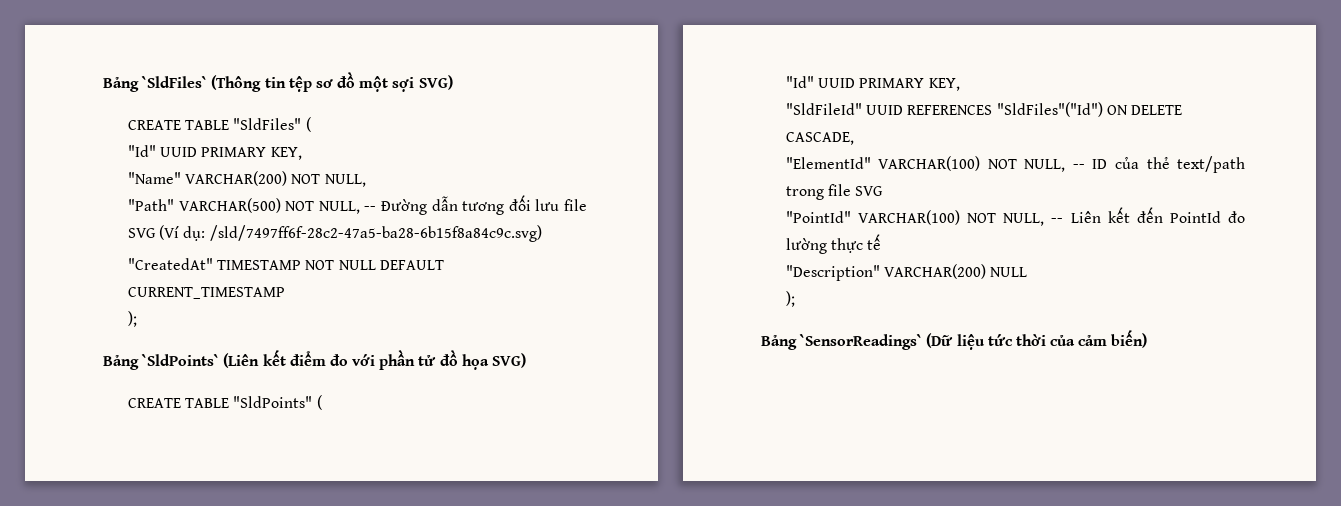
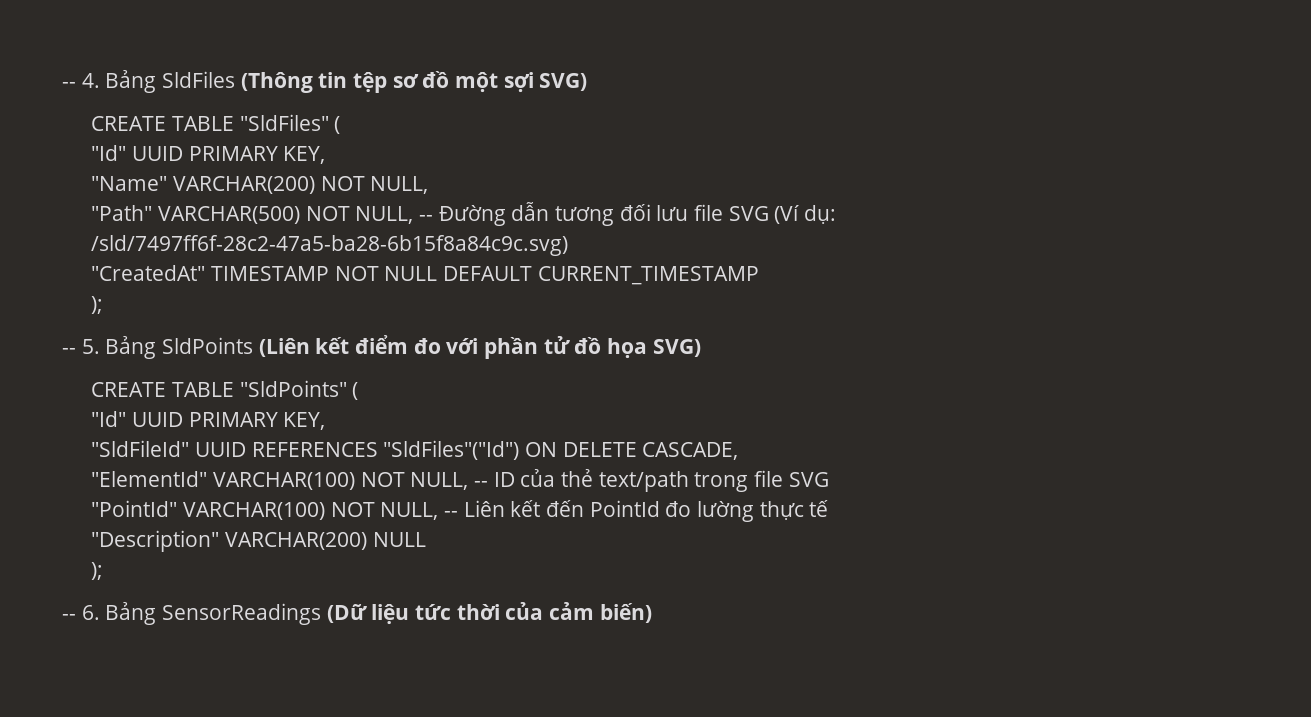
[103,76,208,92] Bảng `SldFiles` -> [62,70,236,93] -- 4. Bảng SldFiles
[103,354,220,370] Bảng `SldPoints` -> [62,336,254,359] -- 5. Bảng SldPoints
[761,334,923,350] Bảng `SensorReadings` -> [62,602,322,625] -- 6. Bảng SensorReadings

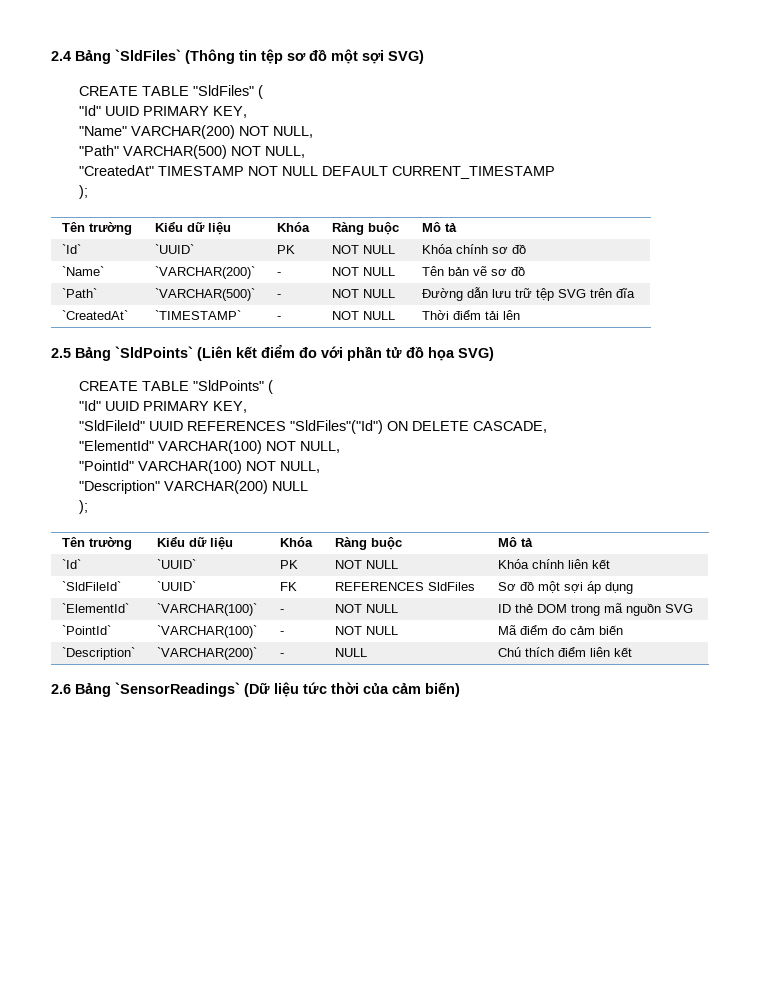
[62,70,236,93] -- 4. Bảng SldFiles -> [51,49,181,64] 2.4 Bảng `SldFiles`
[418,202,836,226] [91,235,569,256] -- Đường dẫn tương đối lưu file SVG (Ví dụ: /sld/7497ff6f-28c2-47a5-ba28-6b15f8a84c9c.svg) -> (306, 152) none
[62,336,254,359] // -- 5. Bảng SldPoints -> [61,222,132,235] [154,221,231,235] [276,222,310,232] [331,222,399,235] [421,222,457,232] [61,244,81,254] [154,244,194,254] [276,245,295,254] [331,245,395,254] [421,244,526,254] [61,266,104,276] [154,266,255,279] [276,272,281,276] [331,267,395,276] [421,266,525,276] [61,288,97,298] [154,288,255,301] [276,294,281,298] [331,289,395,298] [421,287,635,301] [61,310,128,320] [154,310,241,320] [276,316,281,320] [331,311,395,320] [421,310,520,320] [51,346,193,361] // Tên trường | Kiểu dữ liệu | Khóa | Ràng buộc | Mô tả // `Id` | `UUID` | PK | NOT NULL | Khóa chính sơ đồ // `Name` | `VARCHAR(200)` | - | NOT NULL | Tên bản vẽ sơ đồ // `Path` | `VARCHAR(500)` | - | NOT NULL | Đường dẫn lưu trữ tệp SVG trên đĩa // `CreatedAt` | `TIMESTAMP` | - | NOT NULL | Thời điểm tải lên // 2.5 Bảng `SldPoints`
[473,469,829,492] [91,500,829,522] [91,530,426,552] [91,562,104,580] [62,602,322,625] -- ID của thẻ text/path trong file SVG // "PointId" VARCHAR(100) NOT NULL, -- Liên kết đến PointId đo lường thực tế // "Description" VARCHAR(200) NULL // ); // -- 6. Bảng SensorReadings -> [79,460,321,474] [79,480,309,494] [79,500,89,514] [61,537,132,550] [156,536,233,550] [279,537,313,547] [334,537,402,550] [497,537,533,547] [61,559,81,569] [156,559,196,569] [279,560,298,569] [334,560,398,569] [497,559,610,569] [61,581,121,591] [156,581,196,591] [279,582,297,591] [334,582,475,591] [497,581,633,594] [61,603,129,613] [156,603,257,616] [279,609,284,613] [334,604,398,613] [497,603,693,616] [61,625,111,635] [156,625,257,638] [279,631,284,635] [334,626,398,635] [497,625,623,635] [61,647,135,660] [156,647,257,660] [279,653,284,657] [334,648,367,657] [497,647,632,657] [51,682,240,697] // "PointId" VARCHAR(100) NOT NULL, // "Description" VARCHAR(200) NULL // ); // Tên trường | Kiểu dữ liệu | Khóa | Ràng buộc | Mô tả // `Id` | `UUID` | PK | NOT NULL | Khóa chính liên kết // `SldFileId` | `UUID` | FK | REFERENCES SldFiles | Sơ đồ một sợi áp dụng // `ElementId` | `VARCHAR(100)` | - | NOT NULL | ID thẻ DOM trong mã nguồn SVG // `PointId` | `VARCHAR(100)` | - | NOT NULL | Mã điểm đo cảm biến // `Description` | `VARCHAR(200)` | - | NULL | Chú thích điểm liên kết // 2.6 Bảng `SensorReadings`

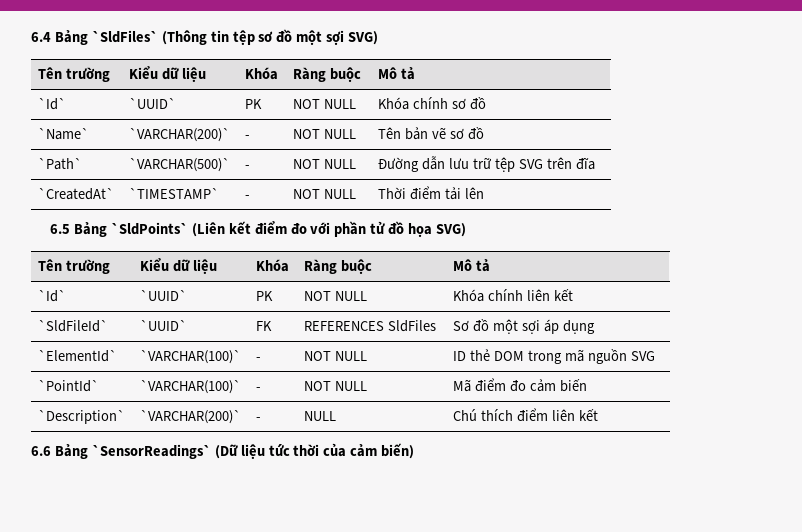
[51,51,71,61] 2.4 -> [31,32,51,42] 6.4
[79,85,264,99] [79,105,248,118] [79,125,314,139] [79,145,306,159] [79,165,556,179] [79,185,89,199] // CREATE TABLE "SldFiles" ( // "Id" UUID PRIMARY KEY, // "Name" VARCHAR(200) NOT NULL, // "Path" VARCHAR(500) NOT NULL, // "CreatedAt" TIMESTAMP NOT NULL DEFAULT CURRENT_TIMESTAMP // ); -> (379, 38) none
[51,348,71,358] 2.5 -> [50,224,71,234] 6.5
[79,380,274,394] [79,400,248,413] [79,420,548,434] [79,440,341,454] [79,460,321,474] [79,480,309,494] [79,500,89,514] // CREATE TABLE "SldPoints" ( // "Id" UUID PRIMARY KEY, // "SldFileId" UUID REFERENCES "SldFiles"("Id") ON DELETE CASCADE, // "ElementId" VARCHAR(100) NOT NULL, // "PointId" VARCHAR(100) NOT NULL, // "Description" VARCHAR(200) NULL // ); -> (467, 230) none
[51,684,71,694] 2.6 -> [31,446,51,456] 6.6

